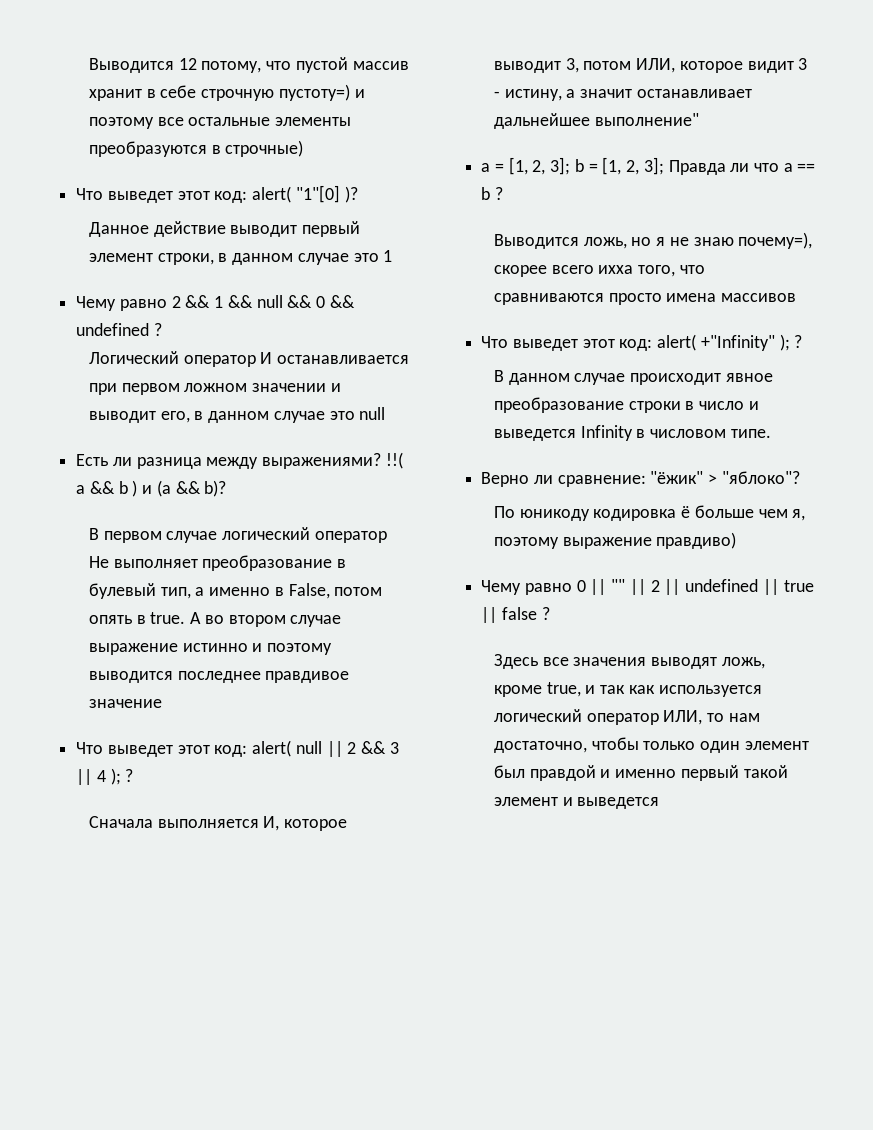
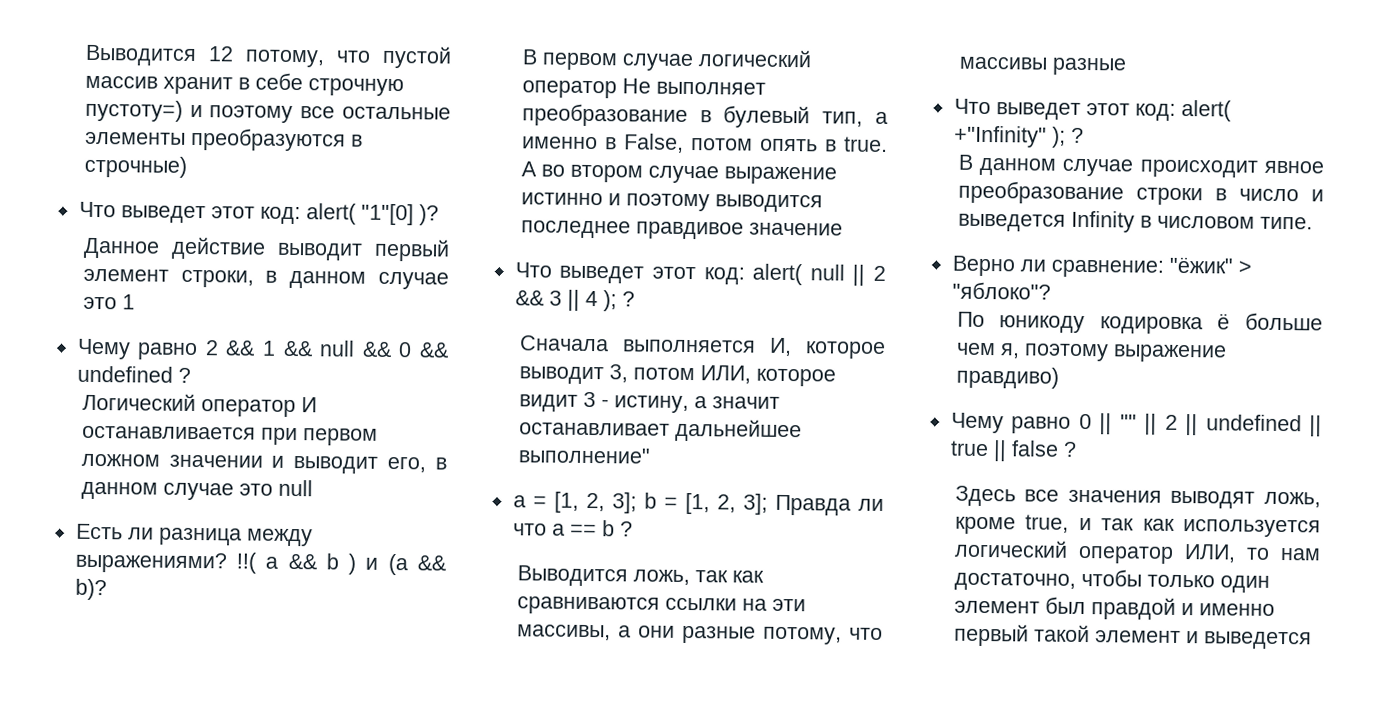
[631,232,813,249] [493,265,705,277] [493,293,797,305] но я не знаю почему=), скорее всего ихха того, что сравниваются просто имена массивов -> [694,570,764,583] [516,596,806,615] [516,624,883,645] [958,56,1126,76] так как сравниваются ссылки на эти массивы, а они разные потому, что массивы разные

